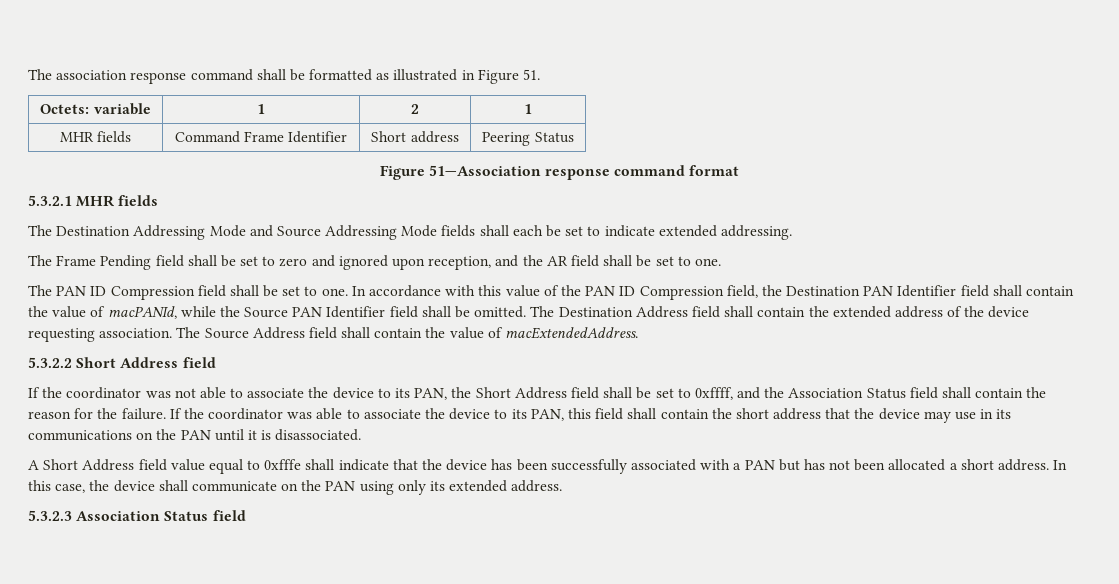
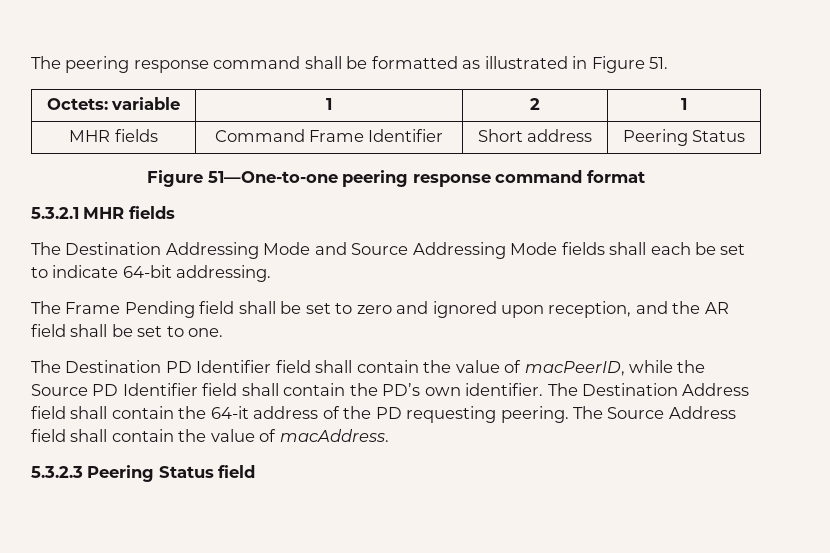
[28,69,128,80] The association -> [31,56,130,73] The peering
[428,165,541,176] 51—Association -> [207,170,409,187] 51—One-to-one peering
[658,225,717,237] extended -> [122,265,172,278] 64-bit
[56,285,894,300] PAN ID Compression field shall be set to one. In accordance with this value of the PAN ID Compression field, the Destination PAN -> [65,360,192,373] Destination PD
[107,306,177,319] macPANId, -> [524,361,625,376] macPeerID,
[292,306,527,318] PAN Identifier field shall be omitted. -> [92,383,544,396] PD Identifier field shall contain the PD’s own identifier.
[832,306,891,318] extended -> [210,406,249,419] 64-it
[988,306,1030,318] [28,328,173,342] device requesting association. -> [375,406,569,423] PD requesting peering.
[505,327,639,339] [28,357,216,368] [28,387,1047,400] [28,408,1012,423] [28,429,362,441] [28,459,1068,474] [28,480,563,495] [28,510,161,521] macExtendedAddress. // 5.3.2.2 Short Address field // If the coordinator was not able to associate the device to its PAN, the Short Address field shall be set to 0xffff, and the Association Status field shall contain the reason for the failure. If the coordinator was able to associate the device to its PAN, this field shall contain the short address that the device may use in its communications on the PAN until it is disassociated. // A Short Address field value equal to 0xfffe shall indicate that the device has been successfully associated with a PAN but has not been allocated a short address. In this case, the device shall communicate on the PAN using only its extended address. // 5.3.2.3 Association -> [279,429,389,442] [31,465,155,482] macAddress. // 5.3.2.3 Peering

